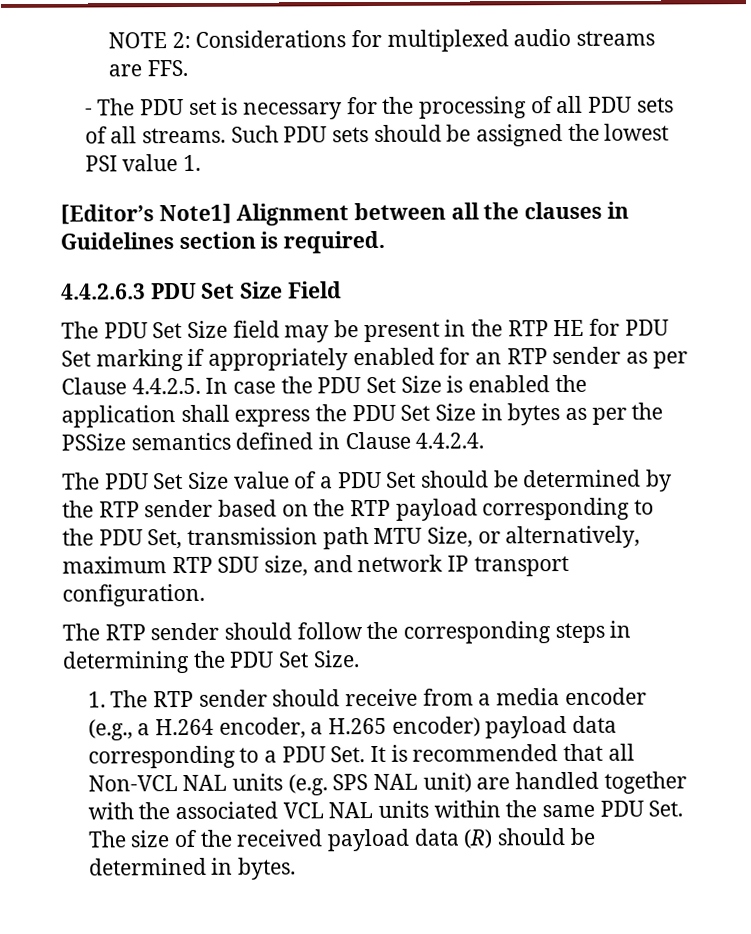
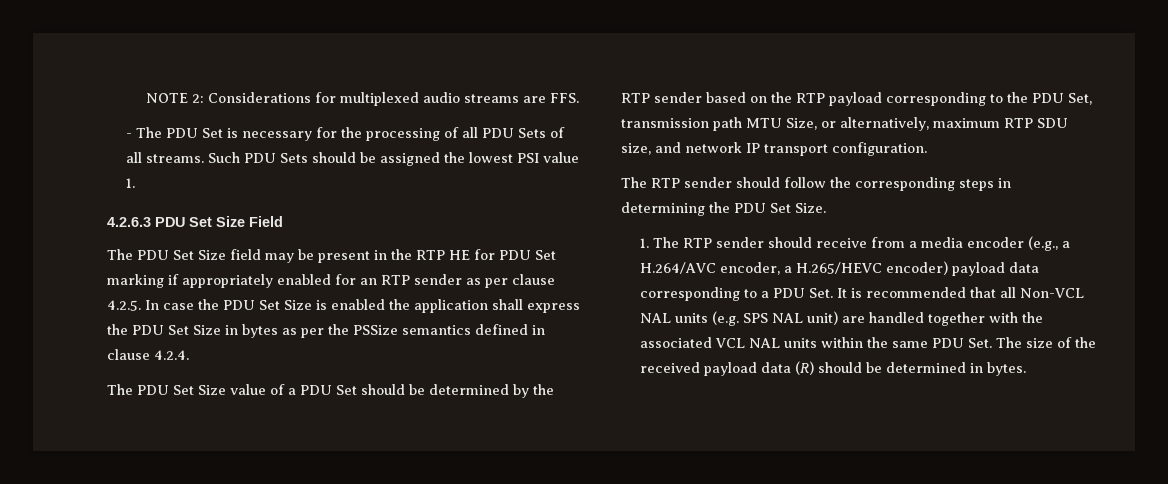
[188,99,217,115] set -> [202,128,224,138] Set
[636,97,674,113] sets -> [518,128,547,138] Sets
[331,127,369,143] sets -> [280,153,309,163] Sets
[60,201,629,226] [60,230,386,254] [61,283,146,300] [Editor’s Note1] Alignment between all the clauses in Guidelines section is required. // 4.4.2.6.3 -> [107,217,151,227] 4.2.6.3
[61,377,201,395] Clause 4.4.2.5. -> [512,274,555,285] [107,300,141,311] clause 4.2.5.
[344,431,485,450] Clause 4.4.2.4. -> [107,349,189,360] clause 4.2.4.
[154,718,214,736] H.264 -> [640,262,717,274] H.264/AVC
[327,717,387,735] H.265 -> [796,262,883,274] H.265/HEVC

